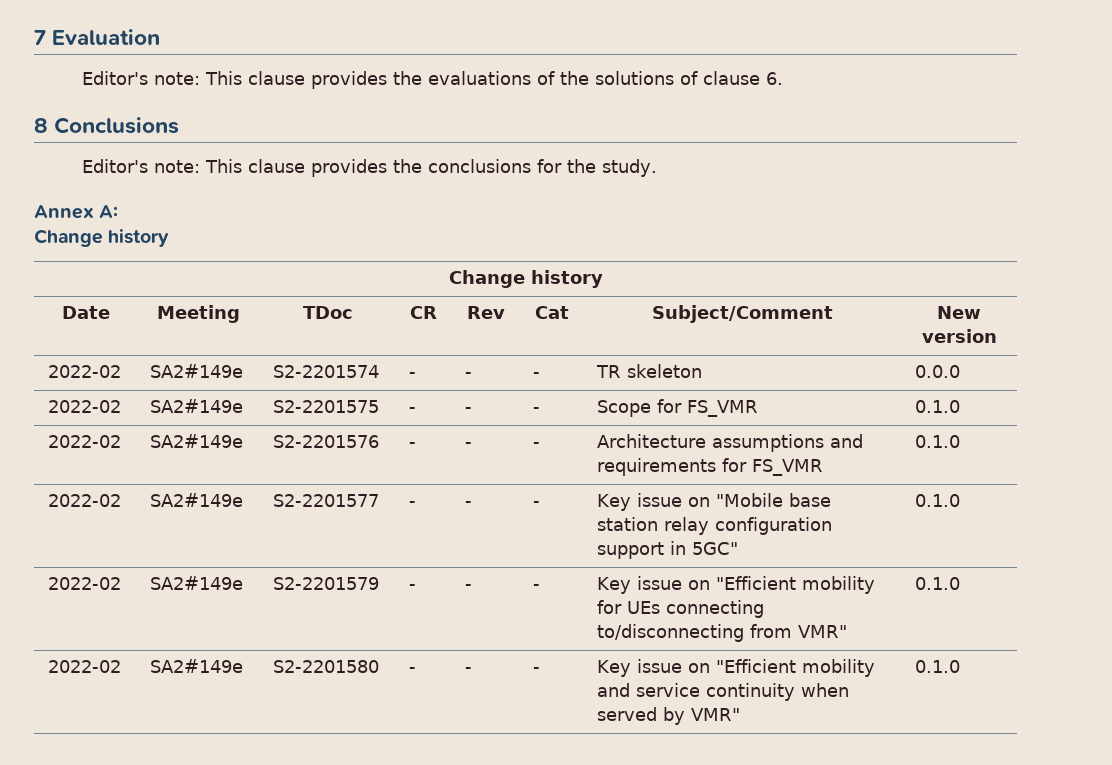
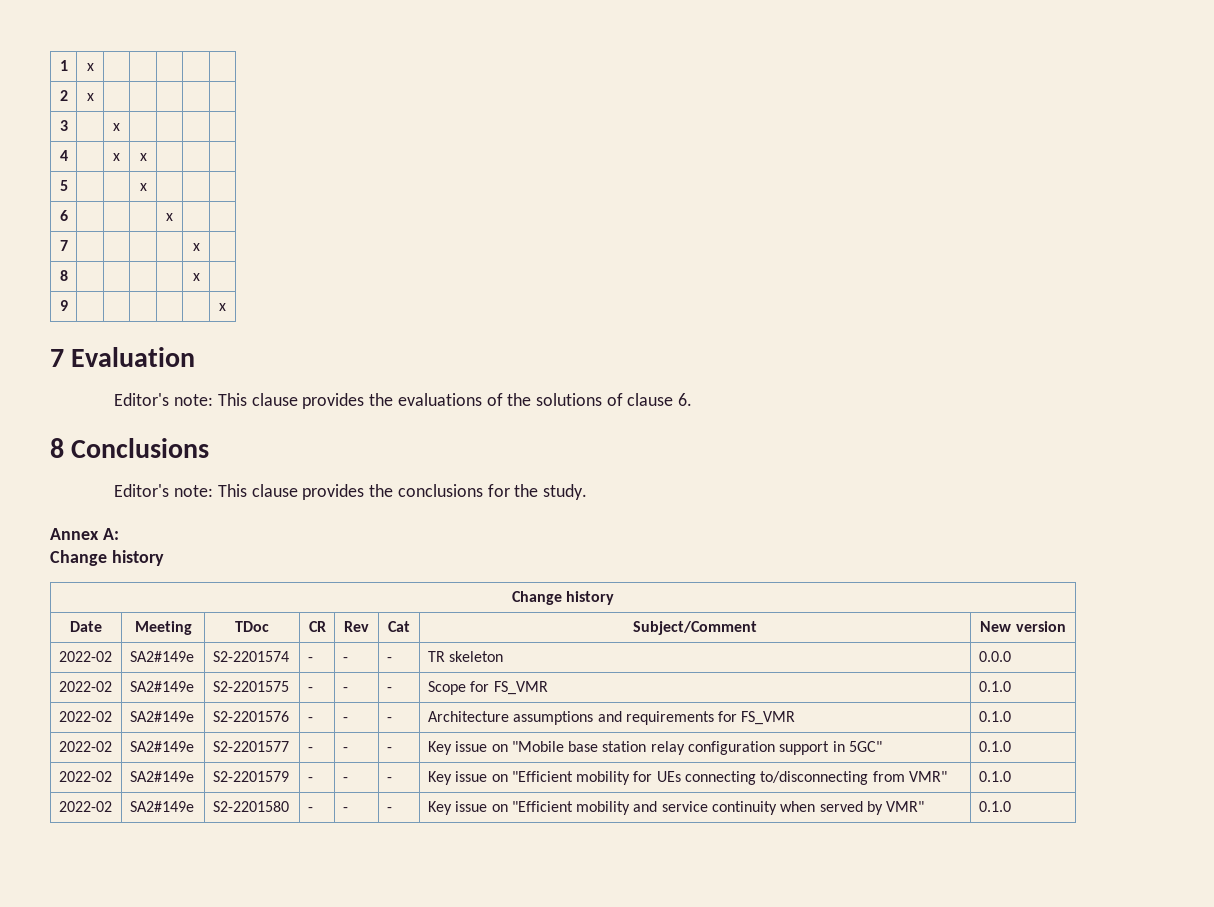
(34, 37) none -> [59,60,68,71] [86,63,94,71] [59,90,68,101] [86,93,94,101] [59,120,68,131] [113,123,120,131] [59,150,68,161] [113,153,120,161] [139,153,147,161] [59,180,68,191] [139,183,147,191] [59,210,68,221] [166,213,173,221] [59,240,68,251] [192,243,200,251] [59,270,68,281] [192,273,200,281] [59,300,68,311] [219,303,226,311] 1 | x | | | | | // 2 | x | | | | | // 3 | | x | | | | // 4 | | x | x | | | // 5 | | | x | | | // 6 | | | | x | | // 7 | | | | | x | // 8 | | | | | x | // 9 | | | | | | x //

